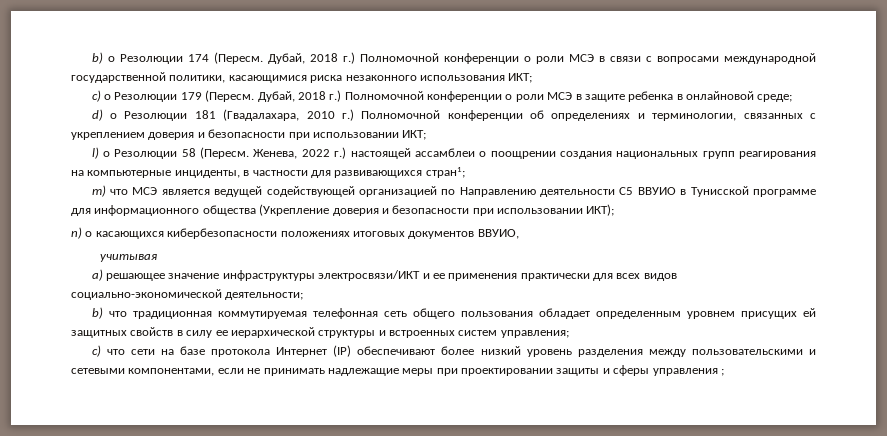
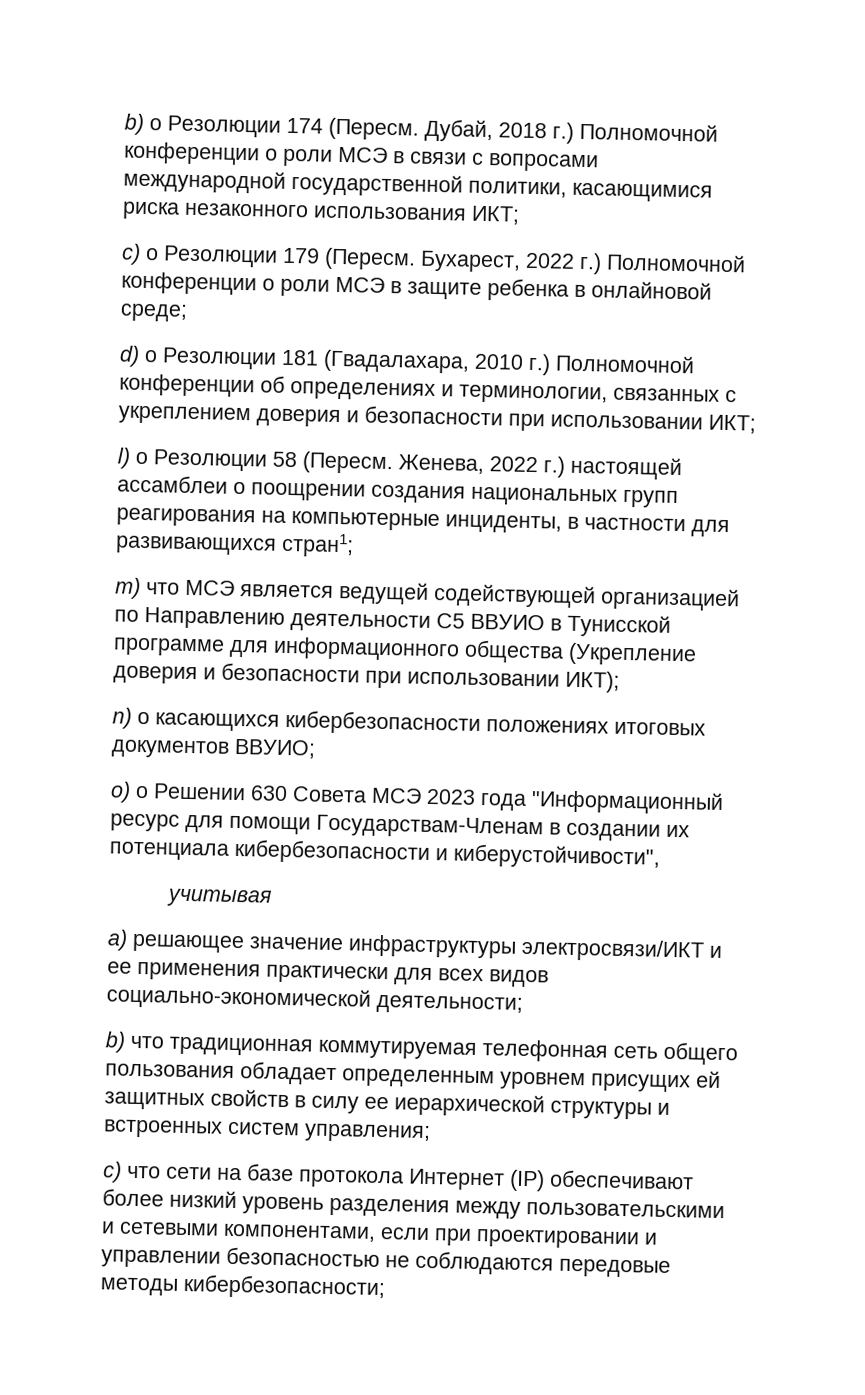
[257,91,326,102] Дубай, 2018 -> [420,250,575,273] Бухарест, 2022
[477,229,519,239] ВВУИО, -> [234,738,316,759] [110,781,724,815] [110,813,690,842] [109,838,660,870] ВВУИО; // o) о Решении 630 Совета МСЭ 2023 года "Информационный ресурс для помощи Государствам-Членам в создании их потенциала кибербезопасности и киберустойчивости",
[247,365,724,376] не принимать надлежащие меры при проектировании защиты и сферы управления ; -> [434,1228,658,1250] [101,1246,671,1279] [100,1274,386,1301] при проектировании и управлении безопасностью не соблюдаются передовые методы кибербезопасности;

